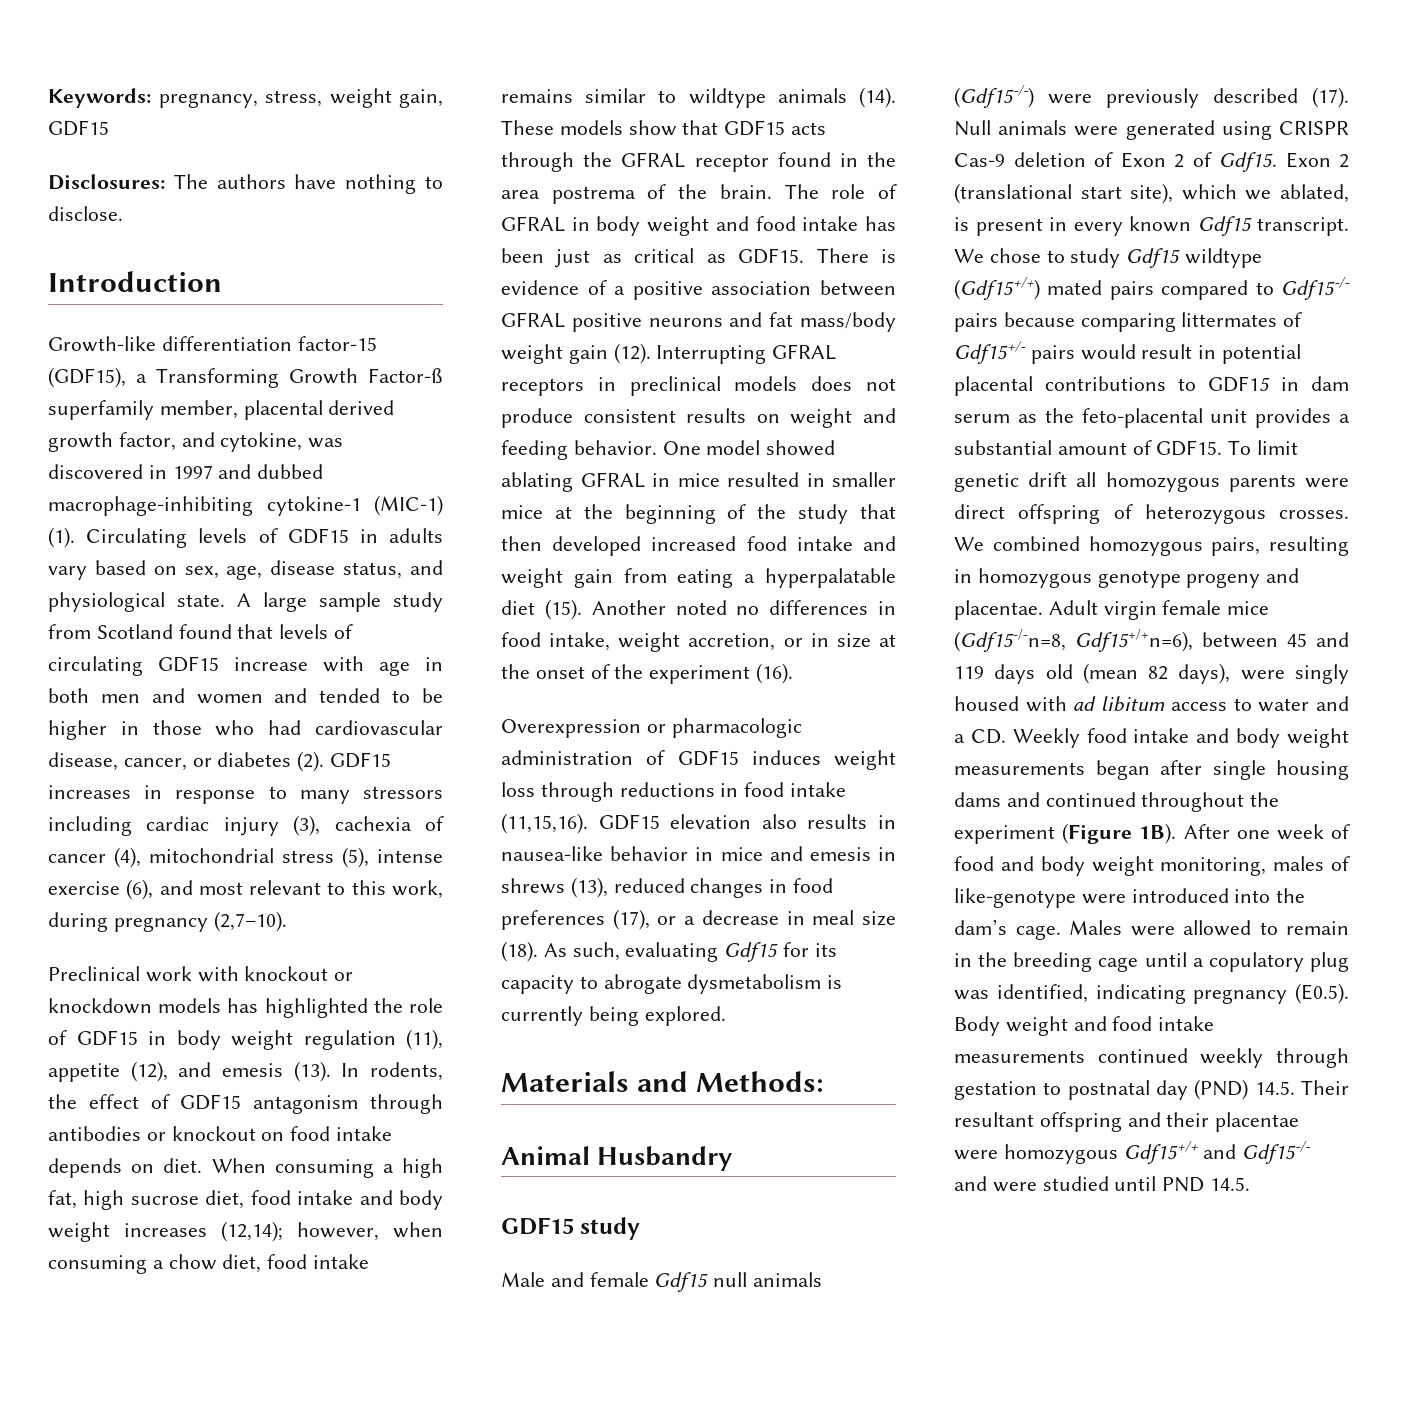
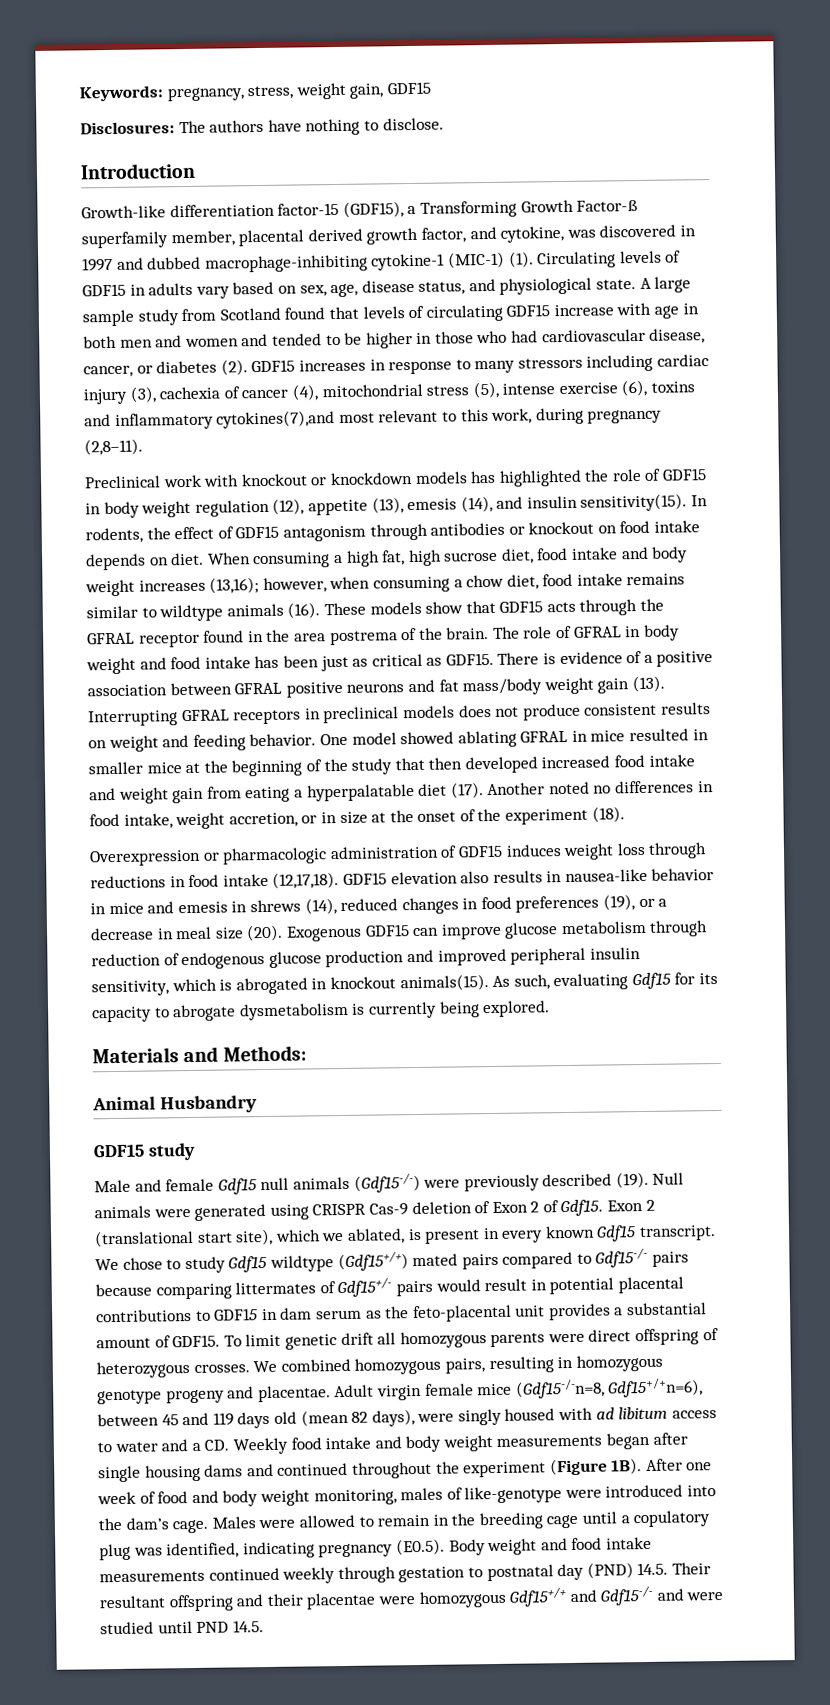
[159,880,193,895] and -> [651,381,696,393] [84,410,336,430] toxins and inflammatory cytokines(7),and
[213,911,287,932] (2,7–10). -> [84,438,143,456] (2,8–11).
[406,1029,443,1050] [48,1061,331,1082] (11), appetite (12), and emesis (13). -> [272,493,688,516] (12), appetite (13), emesis (14), and insulin sensitivity(15).
[221,1221,283,1242] (12,14); -> [209,577,260,594] (13,16);
[859,87,896,108] (14). -> [287,602,321,619] (16).
[613,343,651,364] (12). -> [631,675,665,693] (13).
[544,599,582,620] (15). -> [450,782,484,799] (17).
[756,663,794,684] (16). -> [591,806,625,823] (18).
[501,813,588,834] (11,15,16). -> [272,872,340,889] (12,17,18).
[570,877,608,898] (13), -> [304,898,337,915] (14),
[612,909,650,930] (17), -> [603,894,636,911] (19),
[501,941,538,962] (18). -> [246,920,709,942] [91,947,641,970] [91,974,489,997] (20). Exogenous GDF15 can improve glucose metabolism through reduction of endogenous glucose production and improved peripheral insulin sensitivity, which is abrogated in knockout animals(15).
[1312,87,1349,108] (17). -> [615,1171,649,1189] (19).

